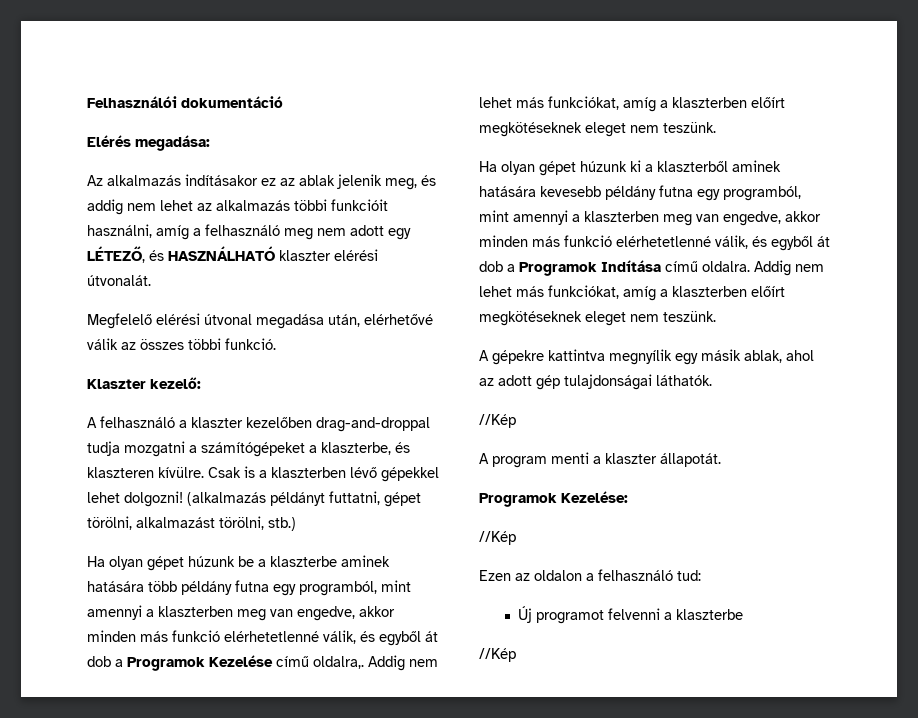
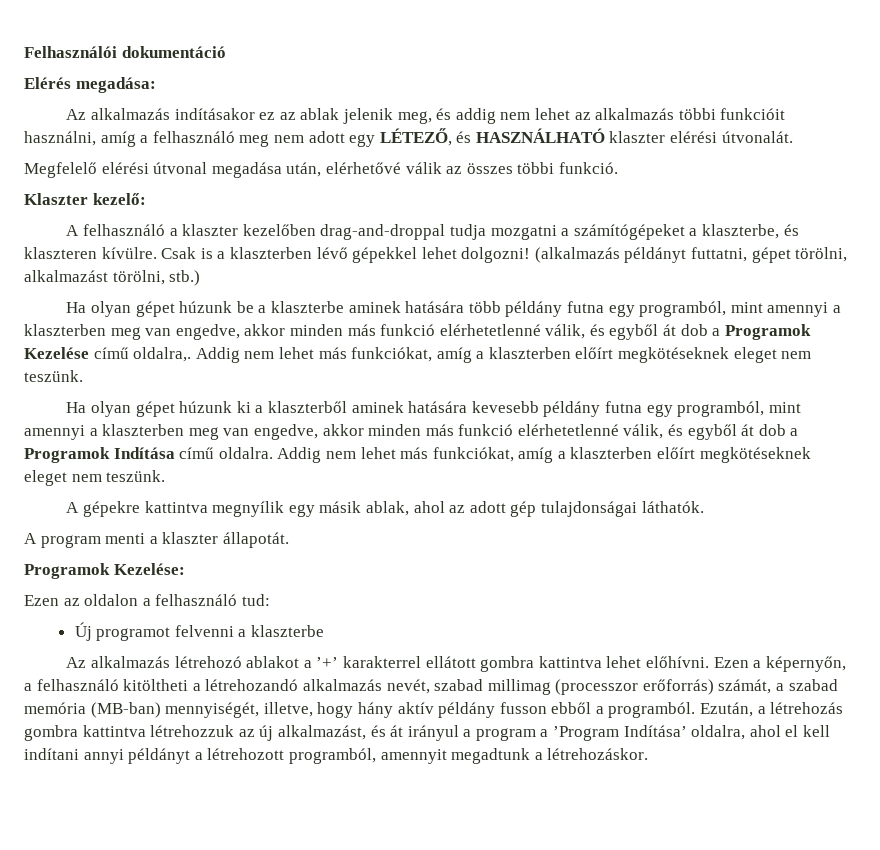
[479,414,516,428] // //Kép -> (704, 507) none
[479,531,516,545] // //Kép -> (185, 569) none
[479,648,516,662] //Kép -> [66,656,846,672] [24,679,838,695] [24,702,844,718] [24,725,831,741] [24,748,649,764] Az alkalmazás létrehozó ablakot a ’+’ karakterrel ellátott gombra kattintva lehet előhívni. Ezen a képernyőn, a felhasználó kitöltheti a létrehozandó alkalmazás nevét, szabad millimag (processzor erőforrás) számát, a szabad memória (MB-ban) mennyiségét, illetve, hogy hány aktív példány fusson ebből a programból. Ezután, a létrehozás gombra kattintva létrehozzuk az új alkalmazást, és át irányul a program a ’Program Indítása’ oldalra, ahol el kell indítani annyi példányt a létrehozott programból, amennyit megadtunk a létrehozáskor.

